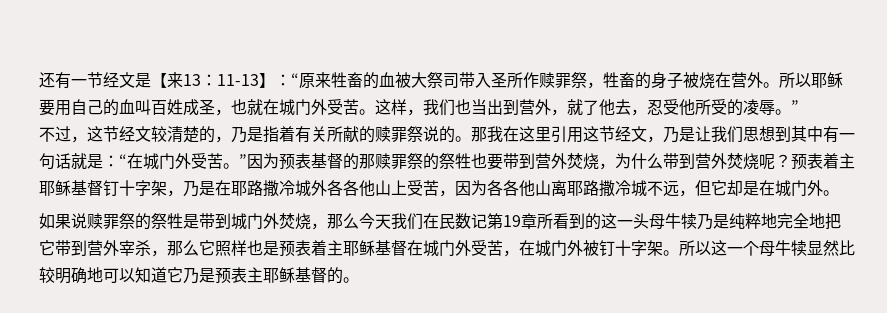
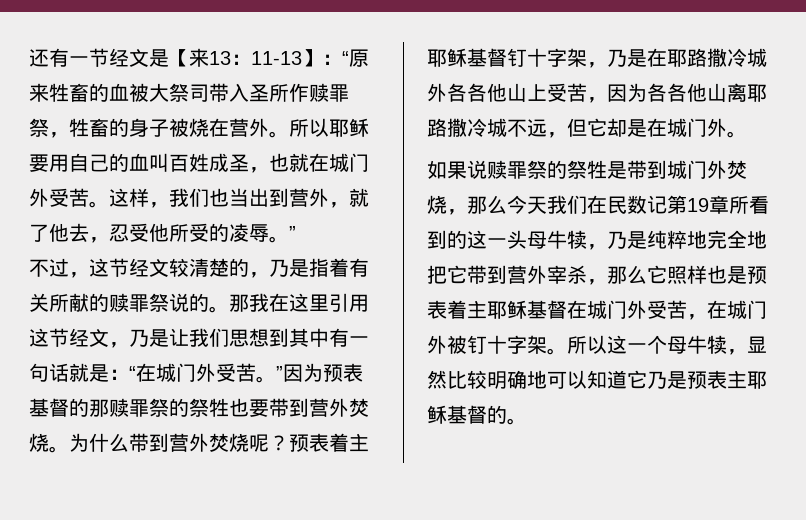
[599,163,615,170] ， -> [49,446,69,453] 。
(697, 221) none -> [587,244,607,250] ，
(807, 248) none -> [727,349,747,355] ，

